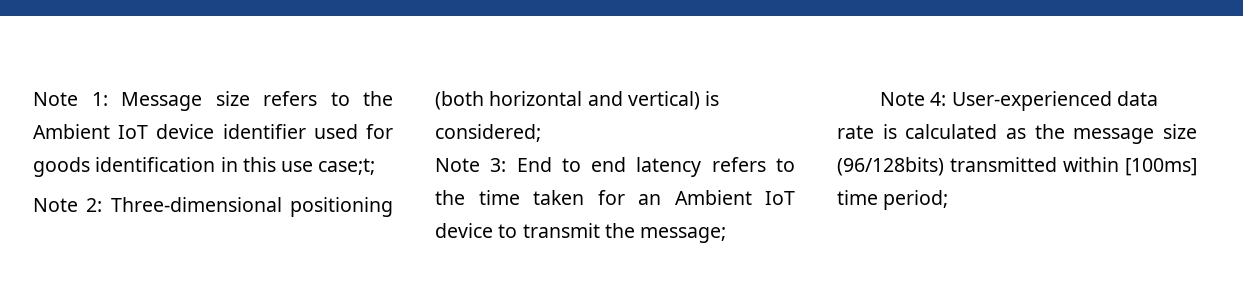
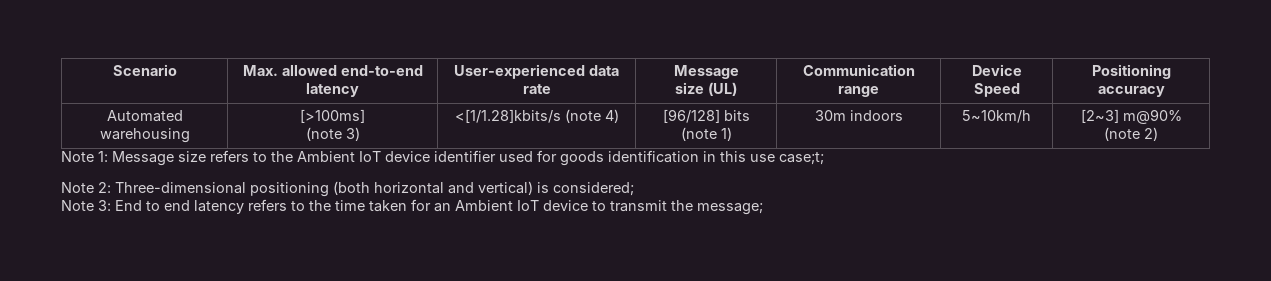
(33, 99) none -> [112,64,177,76] [242,65,423,76] [306,83,359,97] [454,64,619,79] [522,84,551,94] [673,65,739,79] [675,82,737,96] [802,64,915,76] [838,86,879,97] [971,64,1022,76] [973,83,1020,97] [1091,64,1171,79] [1097,86,1165,97] [106,110,183,122] [99,128,190,143] [300,109,365,123] [305,127,360,141] [454,109,619,123] [662,109,750,123] [680,127,732,141] [814,110,903,121] [962,110,1031,123] [1080,109,1182,124] [1104,127,1158,141] Scenario | Max. allowed end-to-end latency | User-experienced data rate | Message // size (UL) | Communication range | Device Speed | Positioning accuracy // Automated warehousing | [>100ms] // (note 3) | <[1/1.28]kbits/s (note 4) | [96/128] bits (note 1) | 30m indoors | 5~10km/h | [2~3] m@90% (note 2) //
[880,91,1158,111] [837,124,1197,144] [837,157,1197,176] [837,190,949,210] // Note 4: User-experienced data rate is calculated as the message size (96/128bits) transmitted within [100ms] time period; -> (763, 209) none

